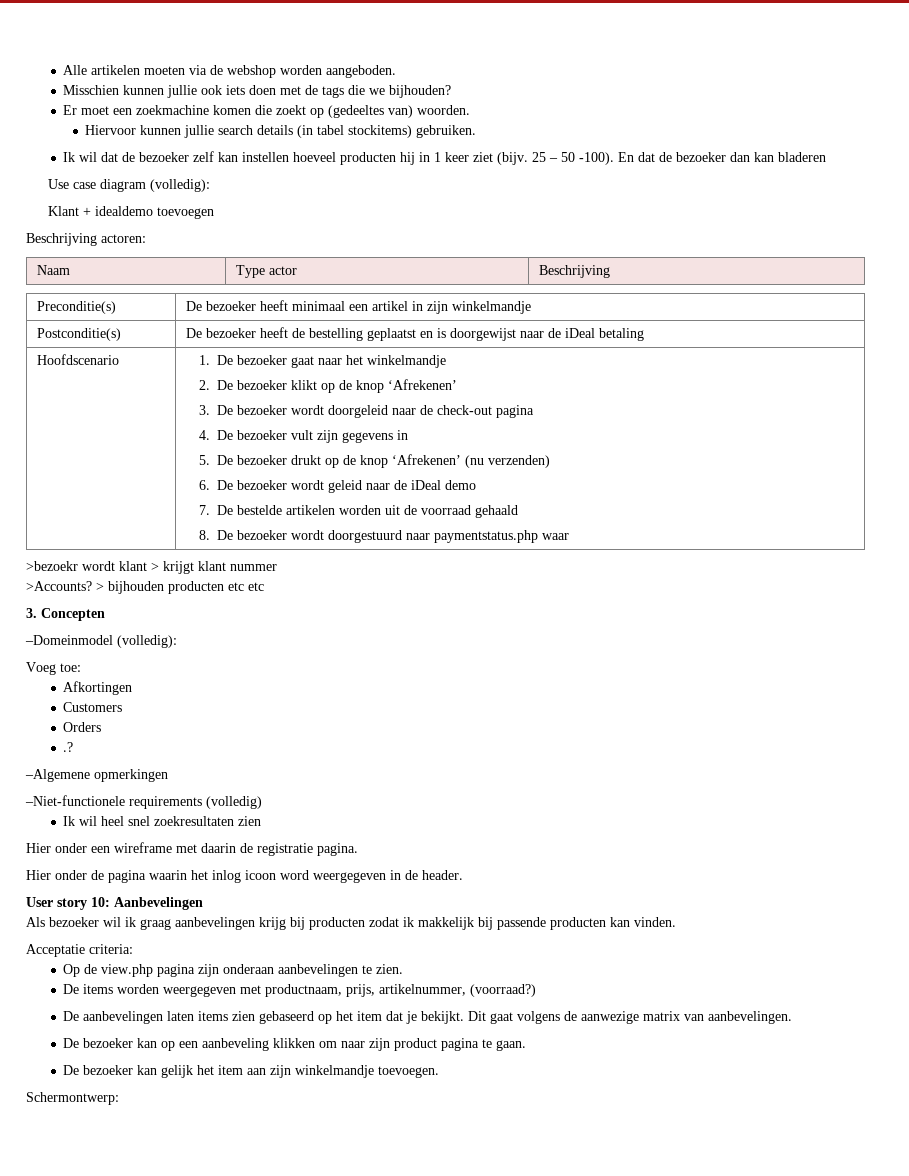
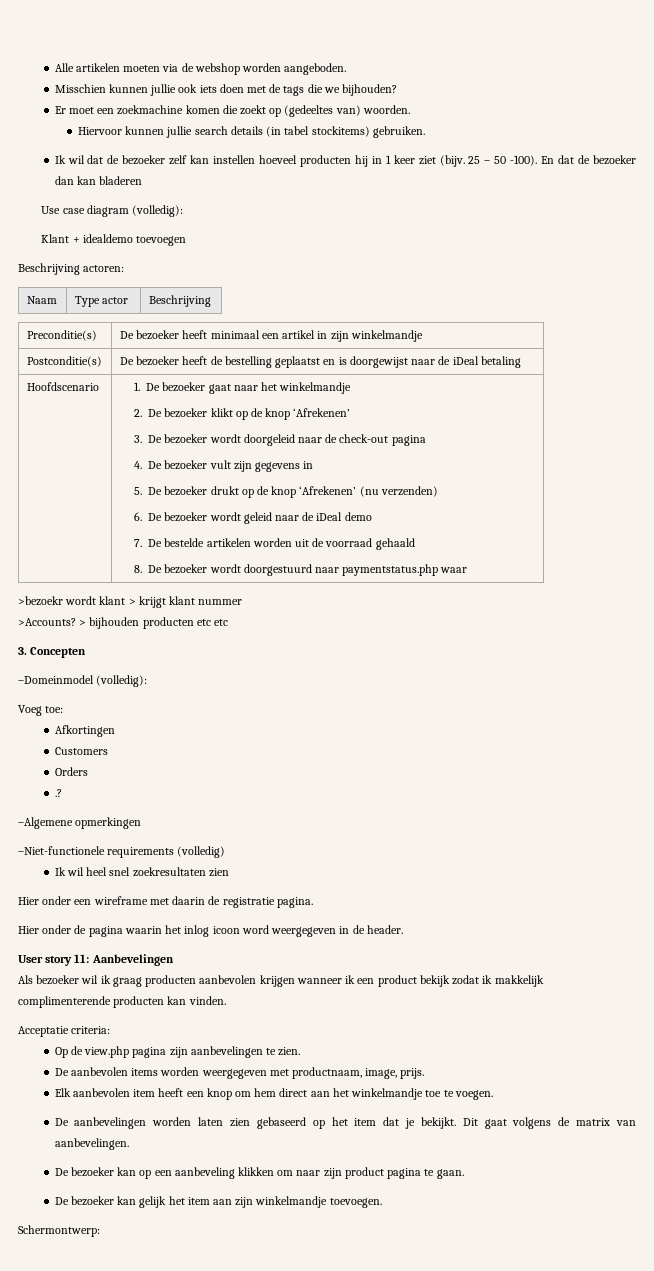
[91,897,110,907] 10: -> [74,954,90,963] 11:
[175,917,365,930] aanbevelingen krijg bij producten -> [145,975,450,987] producten aanbevolen krijgen wanneer ik een product bekijk
[478,917,546,930] bij passende -> [18,996,111,1008] complimenterende
[223,964,275,974] onderaan -> (188, 1052) none
(80, 989) none -> [70,1067,128,1076] aanbevolen
[346,984,537,997] prijs, artikelnummer, (voorraad?) -> [365,1068,425,1079] [54,1088,493,1100] image, prijs. // Elk aanbevolen item heeft een knop om hem direct aan het winkelmandje toe te voegen.
[167,1011,229,1021] laten items -> [152,1117,224,1126] worden laten
[581,1011,640,1024] aanwezige -> (571, 1121) none

